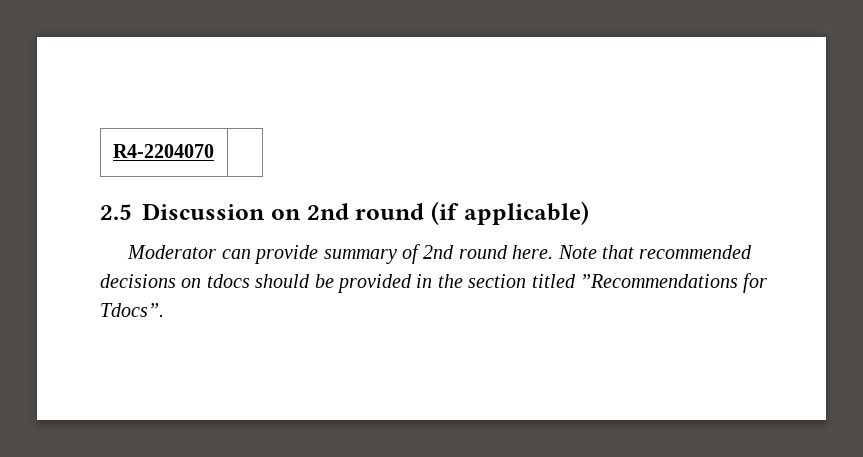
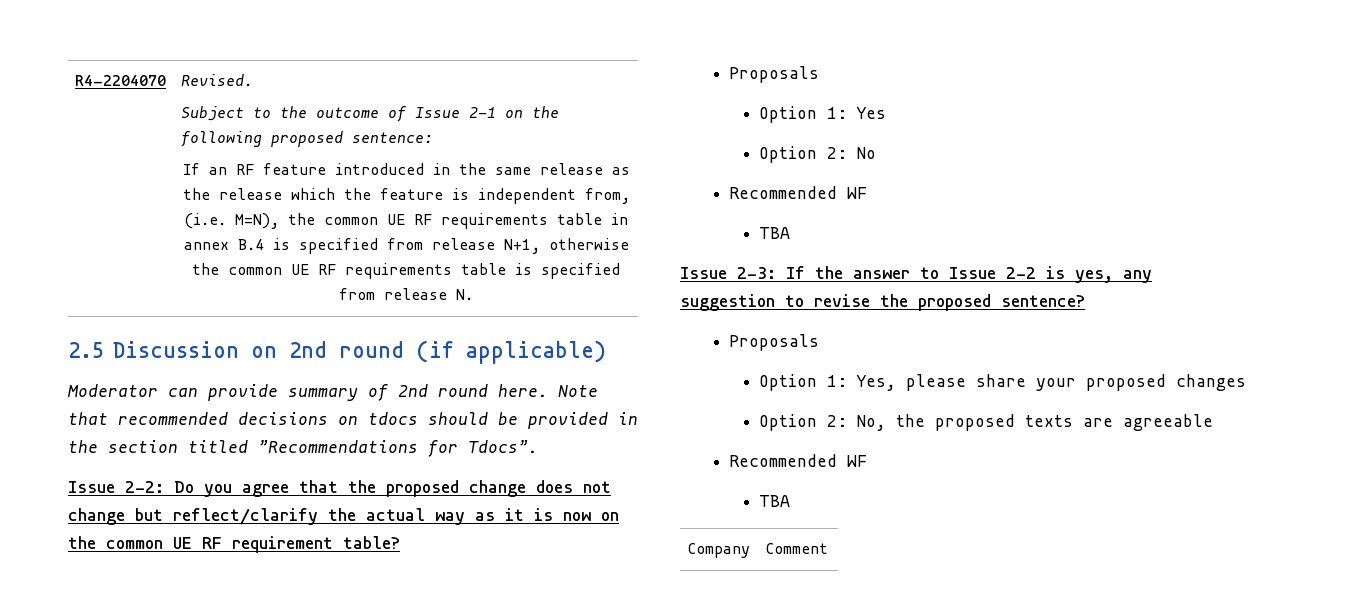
(214, 151) none -> [181,74,254,86] [181,106,560,122] [181,131,434,147] [182,163,630,175] [182,188,630,204] [184,213,628,229] [183,238,629,254] [192,263,620,279] [338,288,473,300] Revised. // Subject to the outcome of Issue 2-1 on the following proposed sentence: // If an RF feature introduced in the same release as the release which the feature is independent from, (i.e. M=N), the common UE RF requirements table in annex B.4 is specified from release N+1, otherwise the common UE RF requirements table is specified from release N.
(164, 310) none -> [68,480,611,497] [68,508,619,525] [68,536,400,553] [729,66,820,83] [759,106,887,123] [759,146,877,163] [729,186,868,199] [759,227,791,239] [680,266,1152,283] [680,294,1085,311] [729,334,820,351] [759,374,1247,391] [759,414,1214,431] [729,454,868,467] [759,495,791,507] [687,543,751,558] [765,543,829,554] // Issue 2-2: Do you agree that the proposed change does not change but reflect/clarify the actual way as it is now on the common UE RF requirement table? // Proposals // Option 1: Yes // Option 2: No // Recommended WF // TBA // Issue 2-3: If the answer to Issue 2-2 is yes, any suggestion to revise the proposed sentence? // Proposals // Option 1: Yes, please share your proposed changes // Option 2: No, the proposed texts are agreeable // Recommended WF // TBA // Company | Comment

